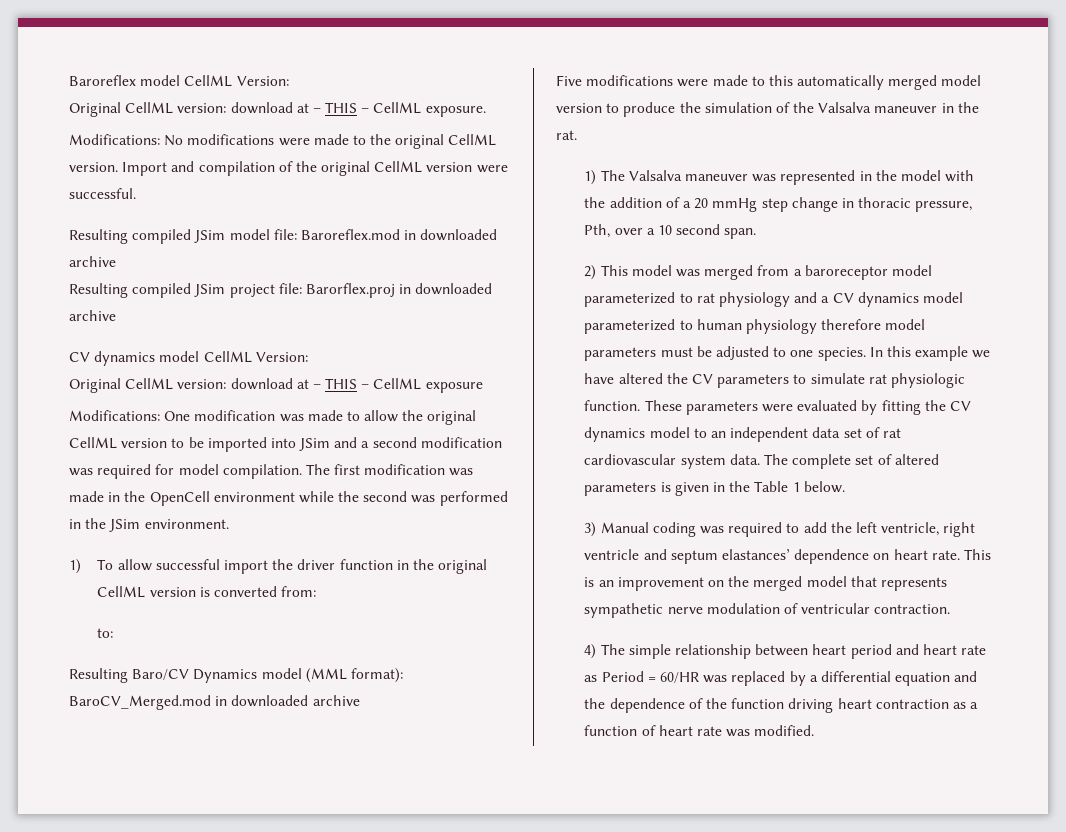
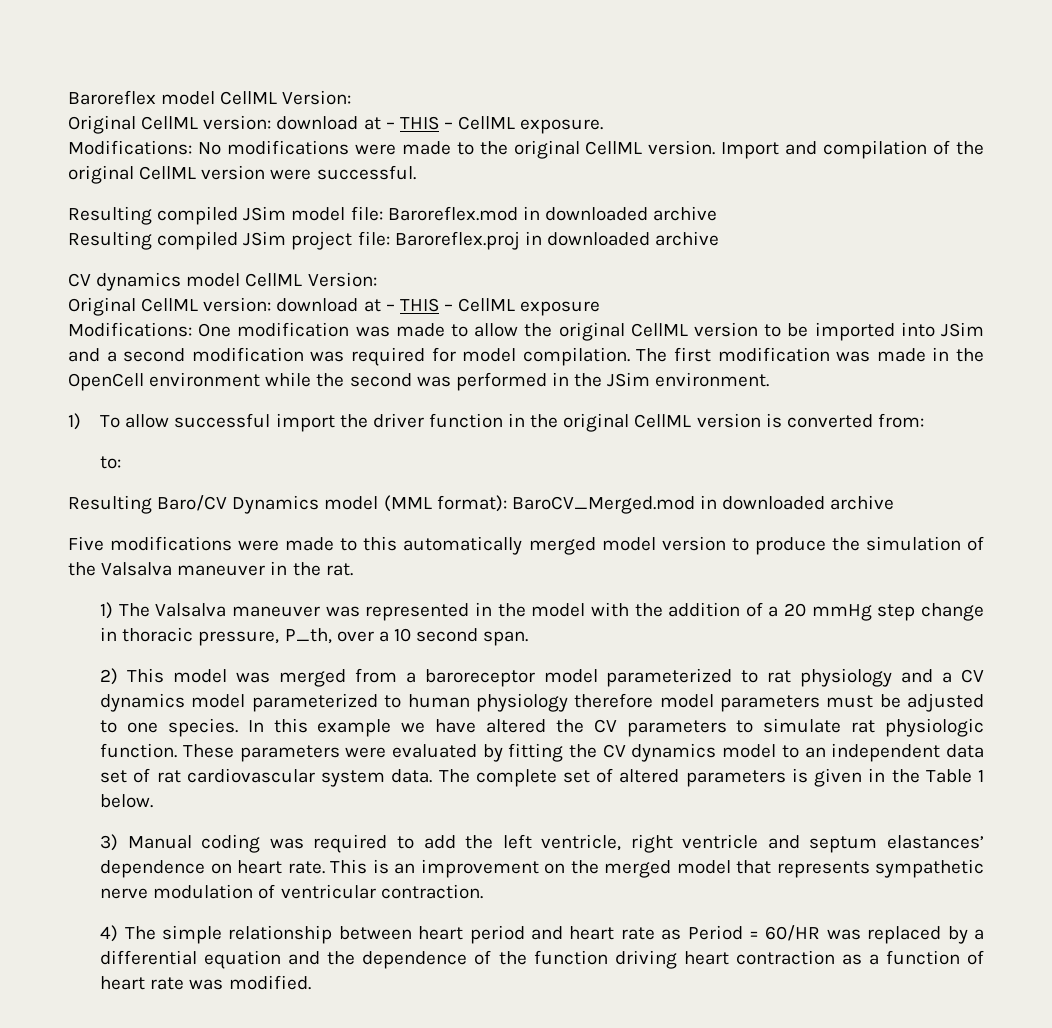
[305,283,395,298] Barorflex.proj -> [394,231,520,250] Baroreflex.proj
[584,224,611,238] Pth, -> [284,628,332,644] P_th,

